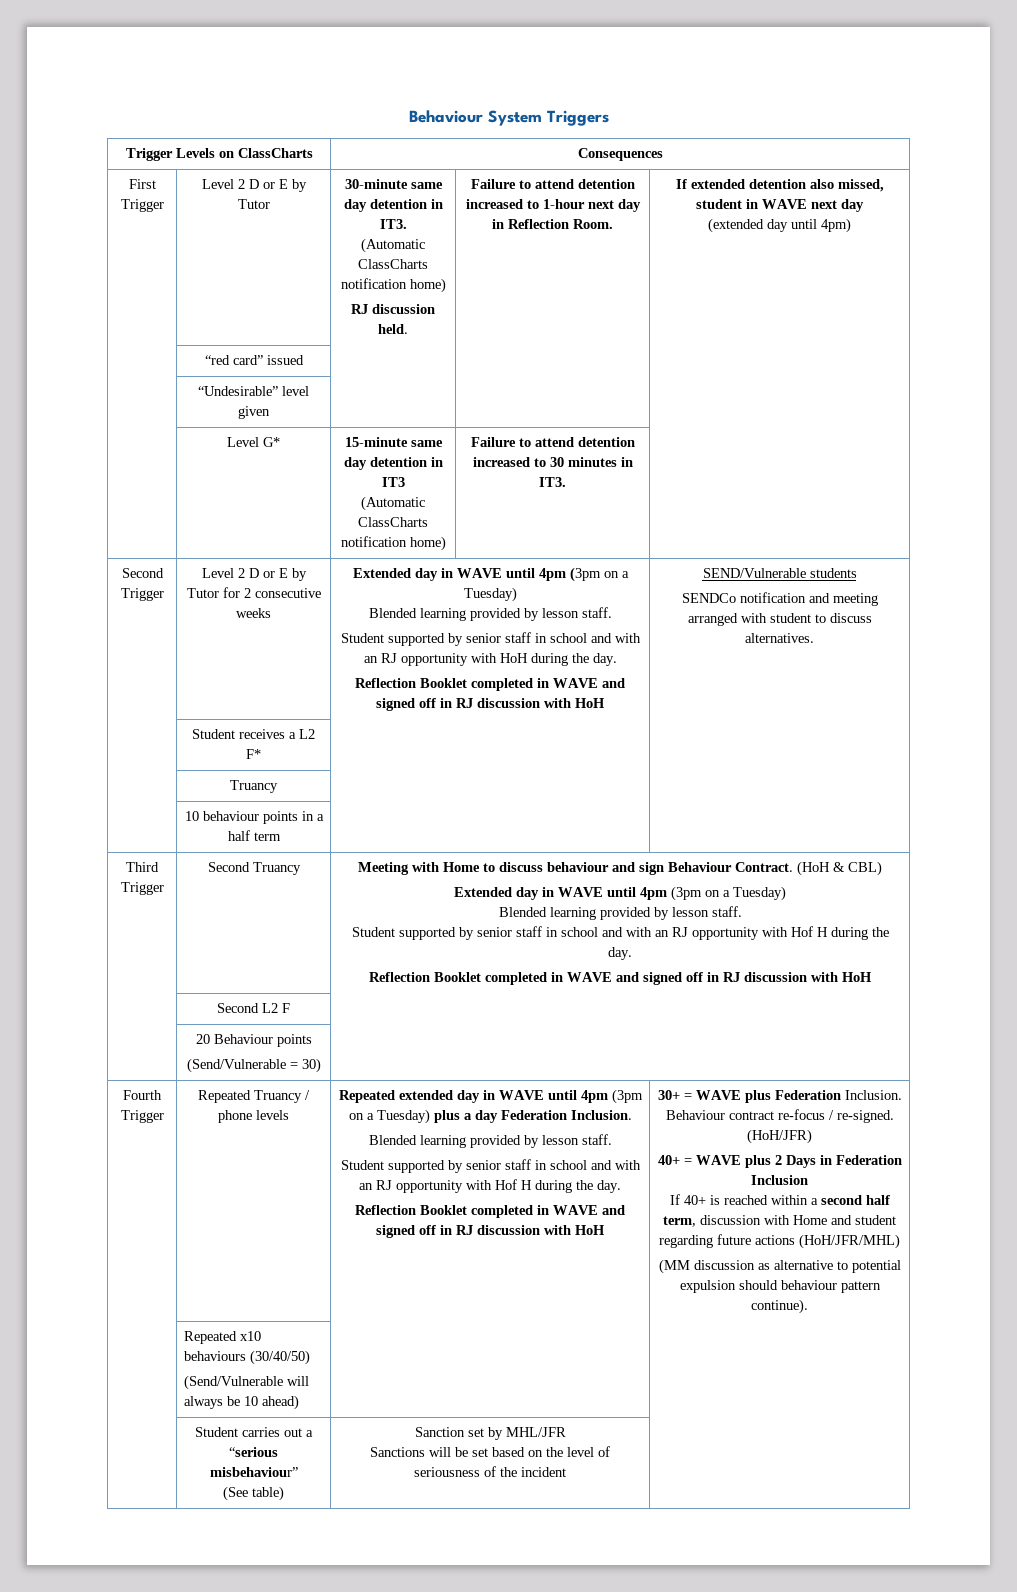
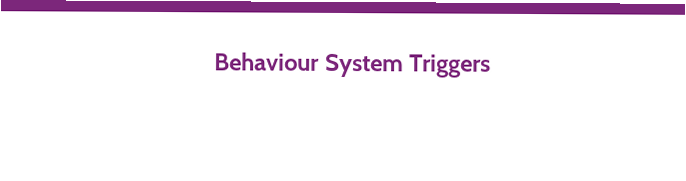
[125,148,313,161] [577,148,663,161] [128,179,156,189] [120,199,164,212] [201,179,307,192] [237,199,270,209] [344,179,443,189] [343,199,443,212] [379,219,407,229] [361,238,425,253] [358,259,428,269] [340,278,446,293] [351,304,435,314] [378,324,408,334] [470,179,635,189] [465,199,641,212] [492,219,613,229] [675,179,884,192] [696,199,864,212] [708,218,851,233] [204,355,304,365] [198,386,309,396] [238,406,270,419] [227,437,280,447] [344,437,443,447] [343,457,443,470] [381,477,405,487] [361,496,425,511] [358,517,428,527] [340,536,446,551] [470,437,635,447] [472,457,633,467] [539,477,566,487] [121,568,164,578] [120,588,164,601] [201,568,307,581] [186,587,321,598] [236,608,271,618] [352,567,629,582] [463,587,517,602] [368,607,612,621] [340,632,641,646] [363,653,617,666] [355,678,625,691] [376,698,605,711] [702,568,857,578] [681,592,878,606] [687,613,872,626] [745,633,814,643] [192,729,315,739] [246,749,261,759] [230,780,278,793] [184,811,324,824] [227,830,281,841] [126,862,159,872] [120,882,164,895] [207,862,301,875] [358,861,882,876] [454,886,786,901] [498,906,742,920] [351,926,889,940] [608,947,632,960] [369,972,872,985] [217,1003,290,1013] [195,1034,312,1047] [186,1058,321,1073] [123,1090,162,1100] [120,1110,164,1123] [198,1090,310,1103] [218,1110,289,1123] [338,1089,643,1104] [348,1109,632,1124] [368,1134,612,1148] [340,1159,641,1173] [359,1179,621,1193] [355,1205,625,1218] [376,1225,605,1238] [657,1090,902,1103] [665,1109,894,1123] [747,1129,812,1144] [657,1155,902,1168] [751,1175,808,1185] [669,1194,890,1205] [663,1215,896,1227] [659,1234,900,1249] [658,1259,901,1274] [679,1280,881,1293] [751,1299,808,1314] [183,1331,261,1344] [183,1350,310,1365] [183,1375,309,1390] [183,1395,299,1410] [195,1427,313,1437] [229,1447,278,1457] [209,1467,298,1477] [223,1486,284,1501] [414,1427,566,1440] [370,1446,610,1457] [414,1466,566,1477] // Trigger Levels on ClassCharts | Consequences // First Trigger | Level 2 D or E by Tutor | 30-minute same day detention in IT3. // (Automatic ClassCharts notification home) // RJ discussion held. | Failure to attend detention increased to 1-hour next day in Reflection Room. | If extended detention also missed, student in WAVE next day // (extended day until 4pm) // | “red card” issued | | | // | “Undesirable” level given | | | // | Level G* | 15-minute same day detention in IT3 // (Automatic ClassCharts notification home) | Failure to attend detention increased to 30 minutes in IT3. | // Second Trigger | Level 2 D or E by Tutor for 2 consecutive weeks | Extended day in WAVE until 4pm (3pm on a Tuesday) // Blended learning provided by lesson staff. // Student supported by senior staff in school and with an RJ opportunity with HoH during the day. // Reflection Booklet completed in WAVE and signed off in RJ discussion with HoH | SEND/Vulnerable students // SENDCo notification and meeting arranged with student to discuss alternatives. // | Student receives a L2 F* | | // | Truancy | | // | 10 behaviour points in a half term | | // Third Trigger | Second Truancy | Meeting with Home to discuss behaviour and sign Behaviour Contract. (HoH & CBL) // Extended day in WAVE until 4pm (3pm on a Tuesday) // Blended learning provided by lesson staff. // Student supported by senior staff in school and with an RJ opportunity with Hof H during the day. // Reflection Booklet completed in WAVE and signed off in RJ discussion with HoH // | Second L2 F | // | 20 Behaviour points // (Send/Vulnerable = 30) | // Fourth Trigger | Repeated Truancy / phone levels | Repeated extended day in WAVE until 4pm (3pm on a Tuesday) plus a day Federation Inclusion. // Blended learning provided by lesson staff. // Student supported by senior staff in school and with an RJ opportunity with Hof H during the day. // Reflection Booklet completed in WAVE and signed off in RJ discussion with HoH | 30+ = WAVE plus Federation Inclusion. Behaviour contract re-focus / re-signed. (HoH/JFR) // 40+ = WAVE plus 2 Days in Federation Inclusion // If 40+ is reached within a second half term, discussion with Home and student regarding future actions (HoH/JFR/MHL) // (MM discussion as alternative to potential expulsion should behaviour pattern continue). // | Repeated x10 behaviours (30/40/50) // (Send/Vulnerable will always be 10 ahead) | | // | Student carries out a “serious misbehaviour” // (See table) | Sanction set by MHL/JFR // Sanctions will be set based on the level of seriousness of the incident | -> (491, 66) none

